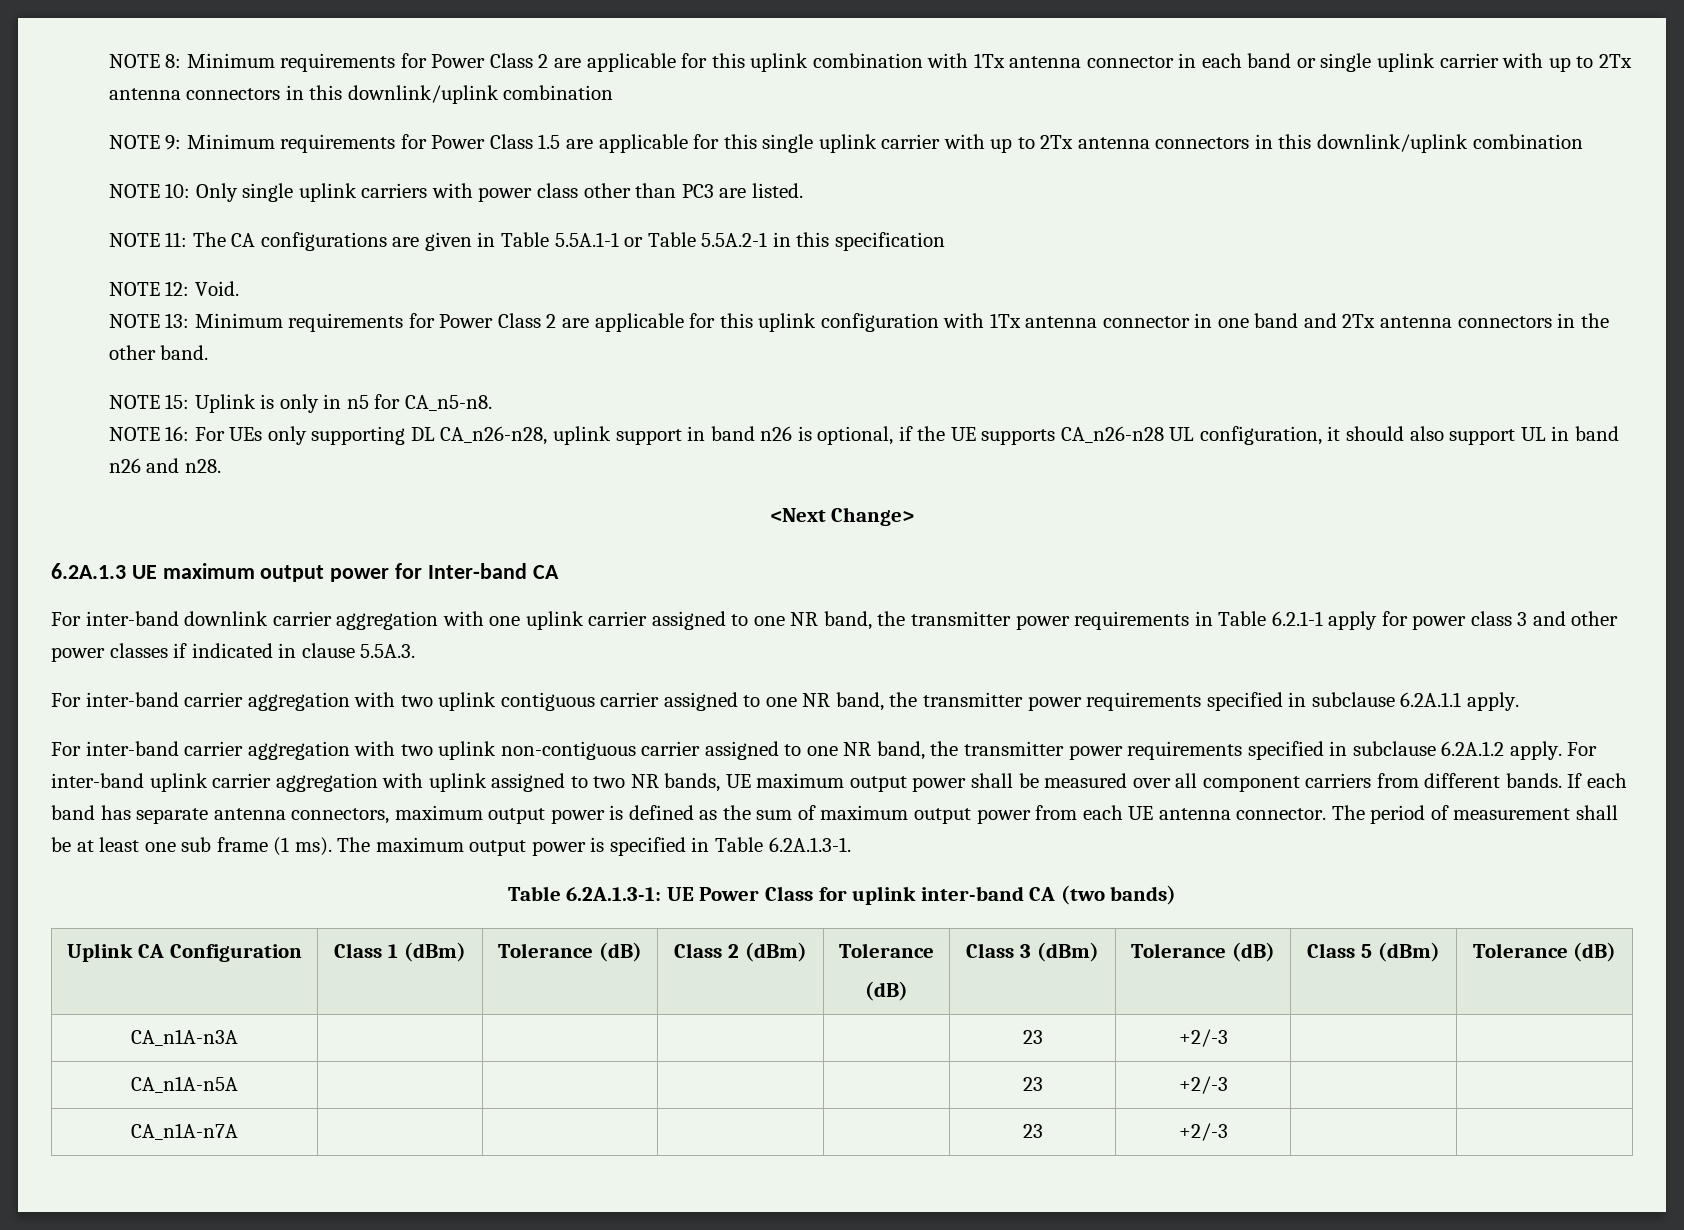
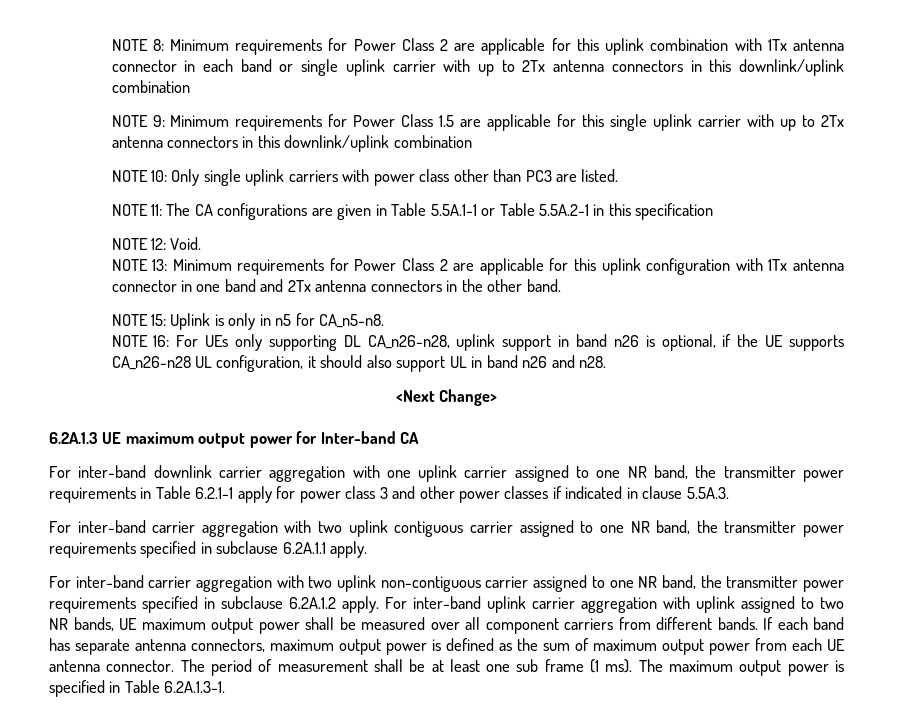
[507,885,1177,905] [67,943,302,962] [334,942,466,962] [498,942,642,962] [674,942,807,962] [839,943,934,958] [865,981,908,1001] [966,942,1099,962] [1131,942,1275,962] [1307,942,1440,962] [1472,942,1617,962] [131,1029,238,1046] [1022,1030,1043,1044] [1178,1029,1228,1047] [131,1076,238,1093] [1022,1077,1043,1091] [1178,1076,1228,1094] [131,1123,238,1140] [1022,1124,1043,1138] [1178,1123,1228,1141] // Table 6.2A.1.3-1: UE Power Class for uplink inter-band CA (two bands) // Uplink CA Configuration | Class 1 (dBm) | Tolerance (dB) | Class 2 (dBm) | Tolerance // (dB) | Class 3 (dBm) | Tolerance (dB) | Class 5 (dBm) | Tolerance (dB) // CA_n1A-n3A | | | | | 23 | +2/-3 | | // CA_n1A-n5A | | | | | 23 | +2/-3 | | // CA_n1A-n7A | | | | | 23 | +2/-3 | | -> (226, 687) none

